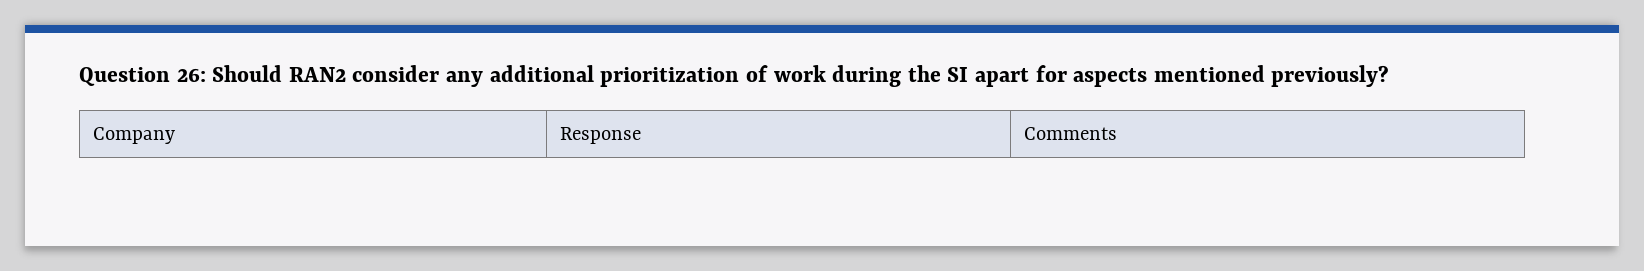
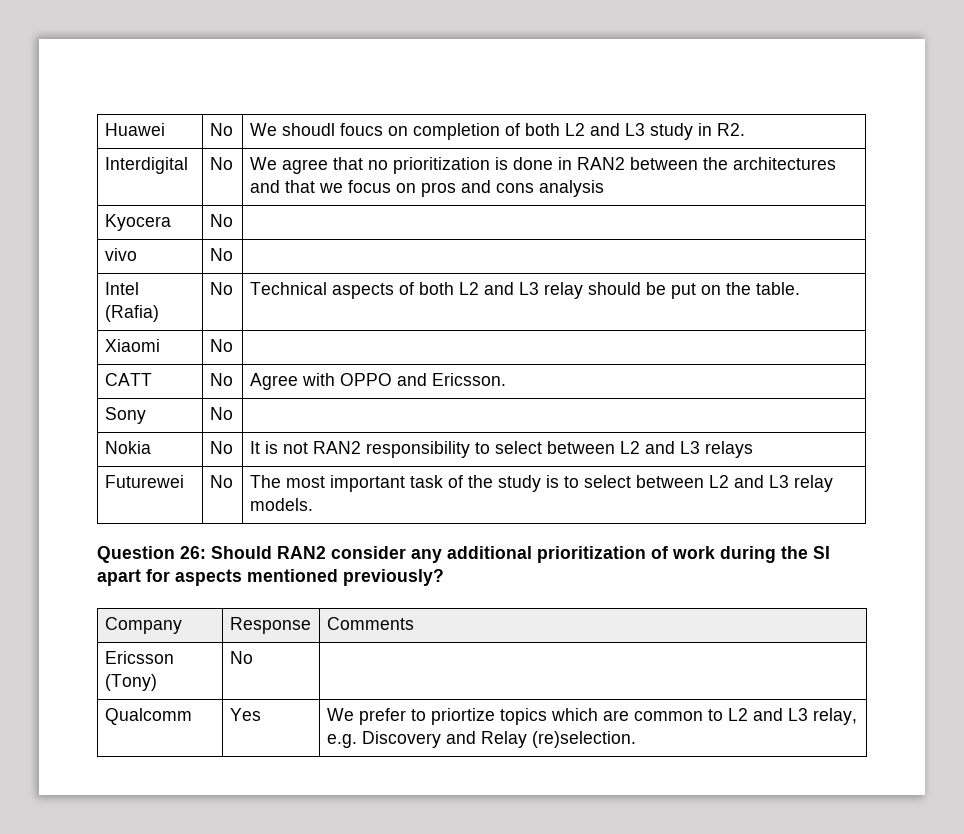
(79, 76) none -> [104,123,165,136] [209,123,233,136] [249,123,745,140] [104,157,188,174] [209,157,233,170] [249,157,836,174] [249,180,604,197] [104,214,171,231] [209,214,233,227] [104,248,137,261] [209,248,233,261] [104,282,139,295] [104,305,159,322] [209,282,233,295] [249,282,800,299] [104,339,160,352] [209,339,233,352] [104,373,152,386] [209,373,233,386] [249,373,506,390] [104,407,146,424] [209,407,233,420] [104,441,151,454] [209,441,233,454] [249,441,753,458] [104,475,184,488] [209,475,233,488] [249,475,833,492] [249,498,313,511] Huawei | No | We shoudl foucs on completion of both L2 and L3 study in R2. // Interdigital | No | We agree that no prioritization is done in RAN2 between the architectures and that we focus on pros and cons analysis // Kyocera | No | // vivo | No | // Intel (Rafia) | No | Technical aspects of both L2 and L3 relay should be put on the table. // Xiaomi | No | // CATT | No | Agree with OPPO and Ericsson. // Sony | No | // Nokia | No | It is not RAN2 responsibility to select between L2 and L3 relays // Futurewei | No | The most important task of the study is to select between L2 and L3 relay models. //
(1118, 133) none -> [104,651,174,664] [104,674,157,691] [229,651,253,664] [104,708,192,725] [229,708,261,721] [326,708,857,725] [326,731,636,748] // Ericsson (Tony) | No | // Qualcomm | Yes | We prefer to priortize topics which are common to L2 and L3 relay, e.g. Discovery and Relay (re)selection.

